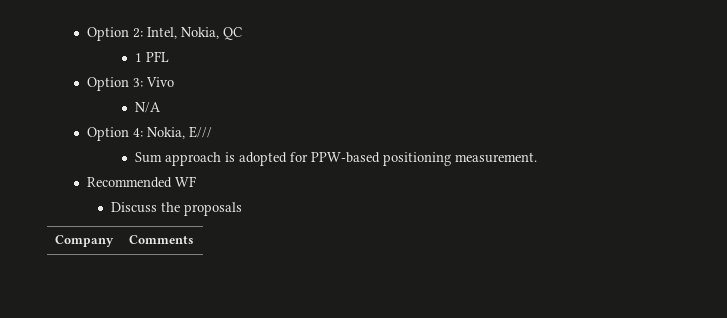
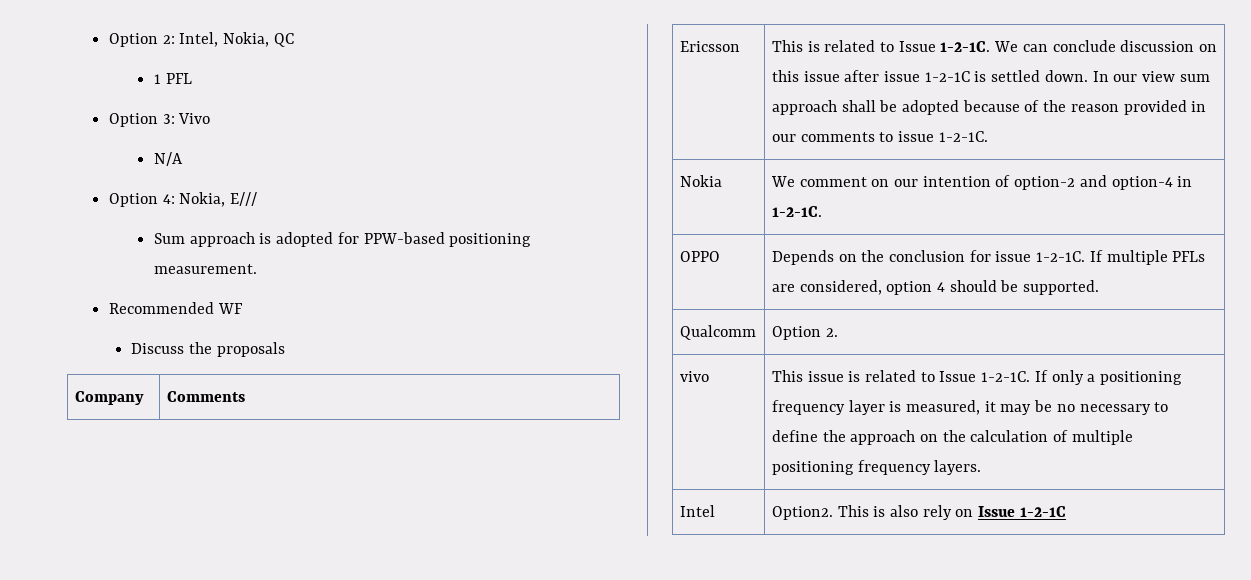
(194, 239) none -> [679,41,740,52] [771,40,1218,52] [771,70,1210,82] [771,100,1207,115] [771,131,988,142] [679,175,722,187] [770,175,1193,190] [771,206,822,217] [679,251,720,262] [771,250,1206,265] [771,280,1100,295] [679,325,756,340] [771,326,838,340] [679,371,709,382] [771,370,1183,385] [771,400,1169,415] [771,430,1133,445] [771,460,982,475] [679,505,715,517] [771,505,1066,520] // Ericsson | This is related to Issue 1-2-1C. We can conclude discussion on this issue after issue 1-2-1C is settled down. In our view sum approach shall be adopted because of the reason provided in our comments to issue 1-2-1C. // Nokia | We comment on our intention of option-2 and option-4 in 1-2-1C. // OPPO | Depends on the conclusion for issue 1-2-1C. If multiple PFLs are considered, option 4 should be supported. // Qualcomm | Option 2. // vivo | This issue is related to Issue 1-2-1C. If only a positioning frequency layer is measured, it may be no necessary to define the approach on the calculation of multiple positioning frequency layers. // Intel | Option2. This is also rely on Issue 1-2-1C

